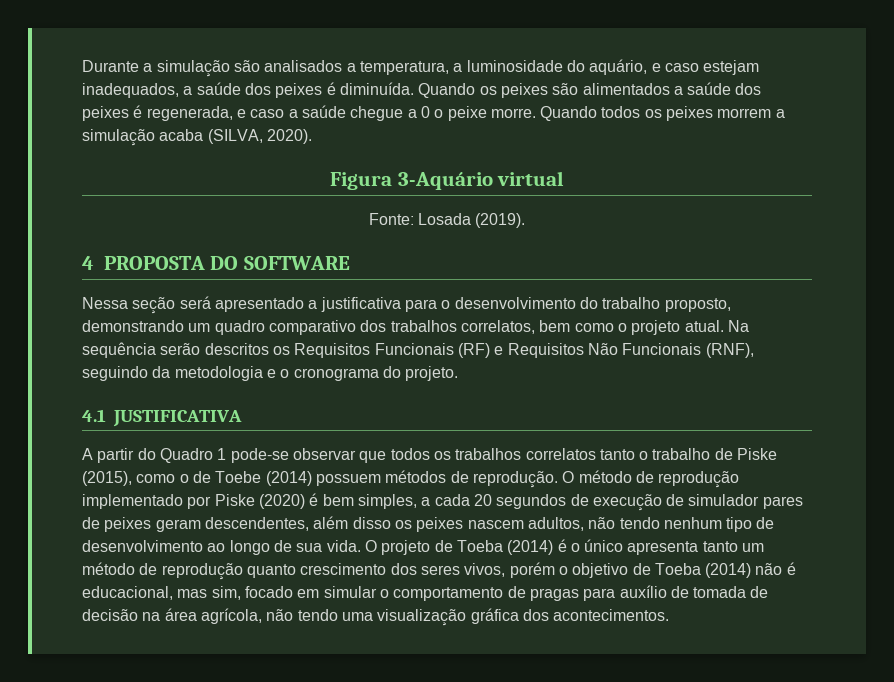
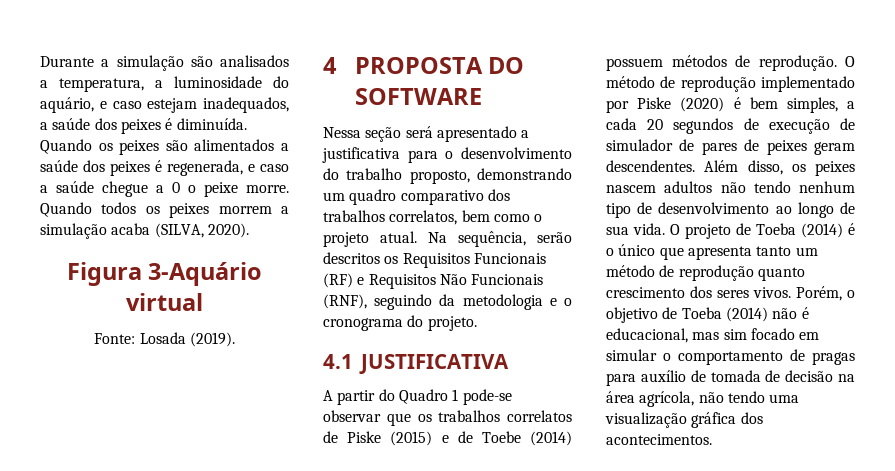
[82,342,156,358] sequência -> [458,231,526,247] sequência,
[390,448,430,460] todos -> (411, 419) none
[599,448,778,460] [82,471,189,486] tanto o trabalho de Piske (2015), como o -> [323,431,449,446] de Piske (2015) e
(760, 500) none -> [679,139,695,151] de
[204,516,391,531] descendentes, além disso -> [606,160,783,175] descendentes. Além disso,
[527,517,584,531] adultos, -> [664,181,713,193] adultos
(624, 545) none -> [659,247,684,260] que
[464,562,555,578] vivos, porém -> [753,286,842,301] vivos. Porém,
[211,586,241,600] sim, -> [723,329,747,340] sim

